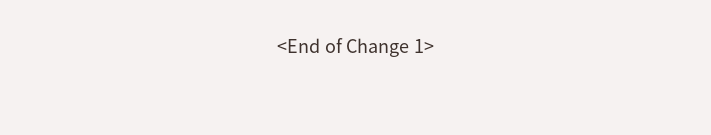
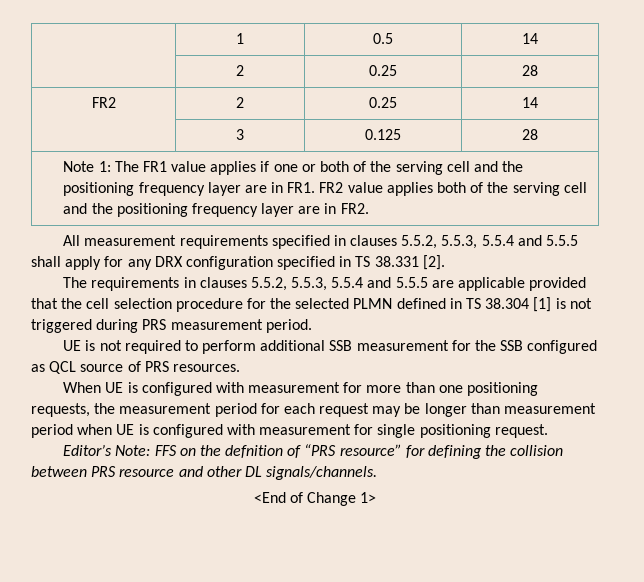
(276, 45) none -> [236,33,245,44] [373,33,393,44] [522,33,538,44] [236,65,245,76] [369,65,397,76] [522,65,538,76] [91,97,116,108] [236,97,245,108] [369,97,397,108] [522,97,538,108] [236,129,245,140] [365,129,401,140] [522,129,538,140] [63,161,524,175] [63,182,587,196] [63,203,369,217] [63,235,579,249] [31,255,445,270] [63,277,587,291] [31,297,592,312] [31,319,312,333] [63,340,598,354] [31,361,240,374] [63,382,539,396] [31,403,597,417] [31,424,548,438] [63,444,564,459] [31,466,378,480] | 1 | 0.5 | 14 // | 2 | 0.25 | 28 // FR2 | 2 | 0.25 | 14 // | 3 | 0.125 | 28 // Note 1: The FR1 value applies if one or both of the serving cell and the positioning frequency layer are in FR1. FR2 value applies both of the serving cell and the positioning frequency layer are in FR2. // All measurement requirements specified in clauses 5.5.2, 5.5.3, 5.5.4 and 5.5.5 shall apply for any DRX configuration specified in TS 38.331 [2]. // The requirements in clauses 5.5.2, 5.5.3, 5.5.4 and 5.5.5 are applicable provided that the cell selection procedure for the selected PLMN defined in TS 38.304 [1] is not triggered during PRS measurement period. // UE is not required to perform additional SSB measurement for the SSB configured as QCL source of PRS resources. // When UE is configured with measurement for more than one positioning requests, the measurement period for each request may be longer than measurement period when UE is configured with measurement for single positioning request. // Editor’s Note: FFS on the defnition of “PRS resource” for defining the collision between PRS resource and other DL signals/channels. //

